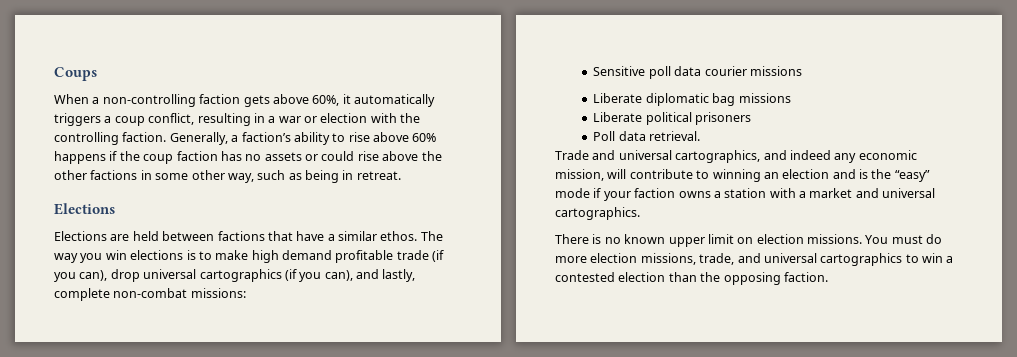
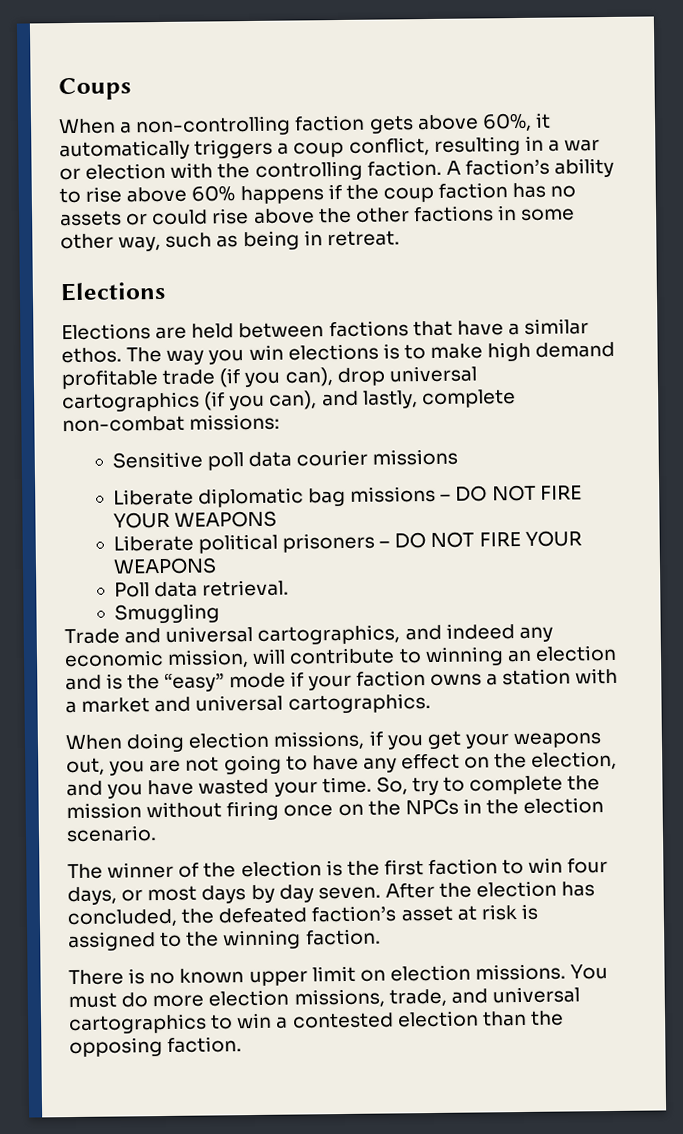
[169,132,239,145] Generally, a -> [445,160,461,175] A
[593,112,752,125] // Liberate political prisoners -> [440,484,582,502] [112,510,277,529] [112,530,582,554] [112,557,217,575] – DO NOT FIRE YOUR WEAPONS // Liberate political prisoners – DO NOT FIRE YOUR WEAPONS
(701, 136) none -> [113,603,220,624] // Smuggling
(640, 213) none -> [65,730,603,753] [66,750,618,776] [66,775,601,799] [66,797,605,821] [66,825,157,843] [67,857,609,880] [67,880,596,906] [67,903,538,928] [68,928,381,952] // When doing election missions, if you get your weapons out, you are not going to have any effect on the election, and you have wasted your time. So, try to complete the mission without firing once on the NPCs in the election scenario. // The winner of the election is the first faction to win four days, or most days by day seven. After the election has concluded, the defeated faction’s asset at risk is assigned to the winning faction.

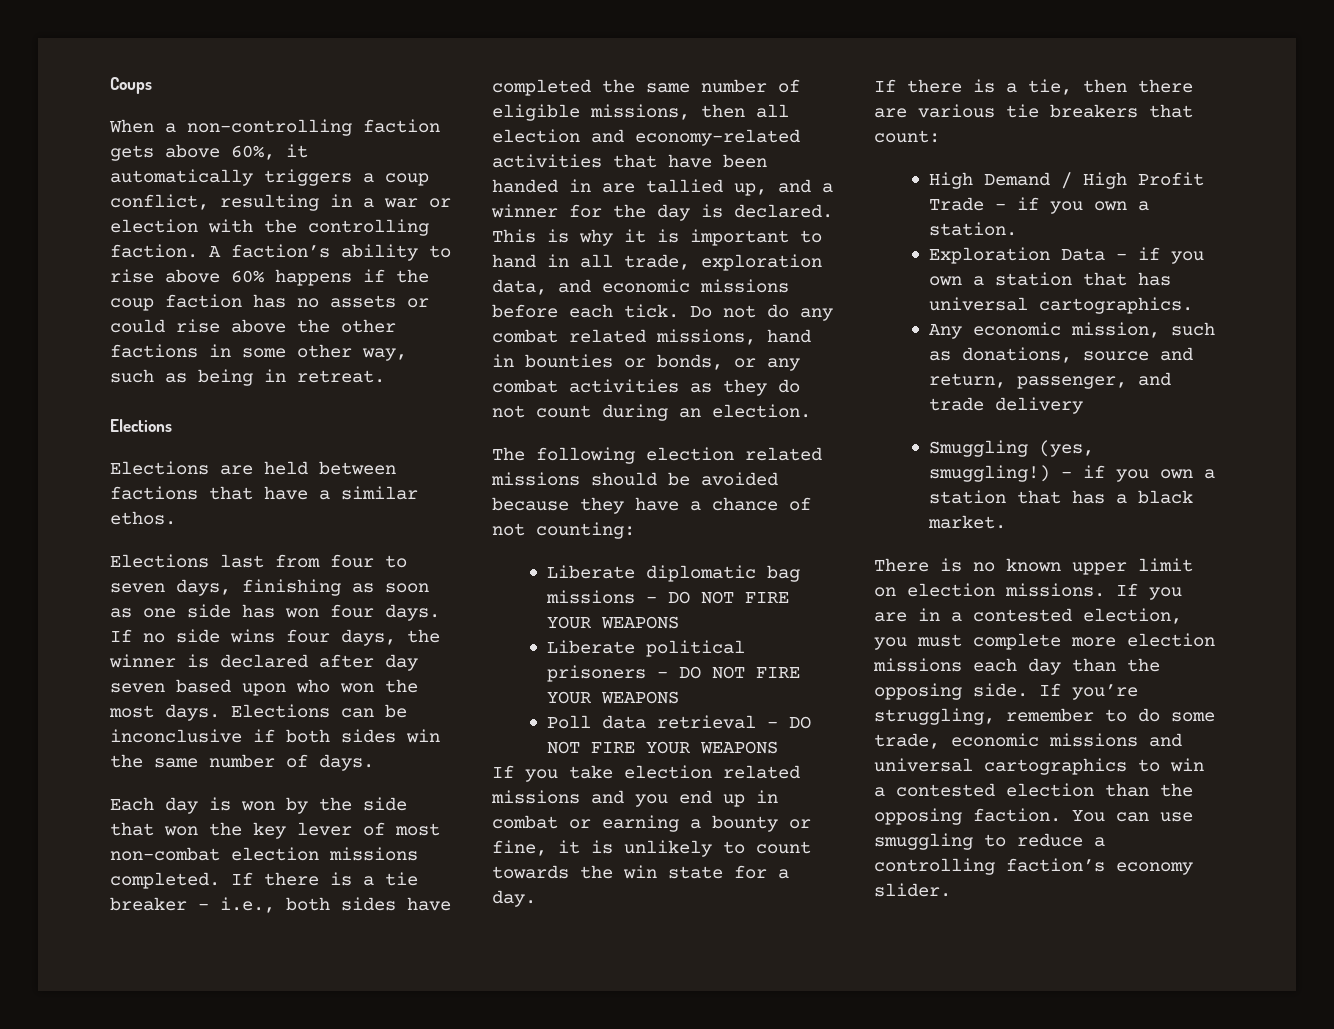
[126,341,616,365] [61,365,477,390] [62,389,516,413] [62,413,281,433] [111,448,459,471] The way you win elections is to make high demand profitable trade (if you can), drop universal cartographics (if you can), and lastly, complete non-combat missions: // Sensitive poll data courier missions -> [110,554,407,568] [110,579,429,596] [110,604,440,621] [110,629,440,646] [109,654,418,671] [110,679,418,696] [109,704,407,721] [110,729,440,743] [110,754,374,771] [110,797,407,814] [110,822,440,839] [110,847,418,861] [110,872,418,889] [110,897,451,913] [492,79,800,96] [492,104,789,121] [492,129,800,146] [492,154,767,168] [492,179,833,196] [491,204,833,221] [492,229,822,246] [492,254,822,271] [492,279,789,295] [492,304,833,321] [492,329,811,345] [492,354,800,371] [492,379,800,396] [492,404,811,421] [492,447,822,464] [491,472,778,486] [492,497,811,514] [492,522,635,539] // Elections last from four to seven days, finishing as soon as one side has won four days. If no side wins four days, the winner is declared after day seven based upon who won the most days. Elections can be inconclusive if both sides win the same number of days. // Each day is won by the side that won the key lever of most non-combat election missions completed. If there is a tie breaker – i.e., both sides have completed the same number of eligible missions, then all election and economy-related activities that have been handed in are tallied up, and a winner for the day is declared. This is why it is important to hand in all trade, exploration data, and economic missions before each tick. Do not do any combat related missions, hand in bounties or bonds, or any combat activities as they do not count during an election. // The following election related missions should be avoided because they have a chance of not counting:
[202,579,290,597] [113,603,220,624] [64,623,553,645] [64,644,617,668] [65,667,619,692] [65,693,431,714] [65,730,603,753] [66,750,618,776] [66,775,601,799] [66,797,605,821] [66,825,157,843] [67,857,609,880] [67,880,596,906] [67,903,538,928] [68,928,381,952] retrieval. // Smuggling // Trade and universal cartographics, and indeed any economic mission, will contribute to winning an election and is the “easy” mode if your faction owns a station with a market and universal cartographics. // When doing election missions, if you get your weapons out, you are not going to have any effect on the election, and you have wasted your time. So, try to complete the mission without firing once on the NPCs in the election scenario. // The winner of the election is the first faction to win four days, or most days by day seven. After the election has concluded, the defeated faction’s asset at risk is assigned to the winning faction. -> [656,715,811,729] [546,741,778,754] [492,765,800,782] [491,790,778,807] [492,815,811,832] [492,840,811,857] [492,865,789,879] [492,890,536,907] [874,79,1193,95] [874,104,1193,118] [874,130,940,143] [928,172,1204,189] [928,197,1149,214] [928,222,1017,236] [928,247,1204,264] [928,272,1171,286] [928,297,1193,314] [928,322,1215,339] [928,347,1193,363] [928,372,1171,389] [928,397,1083,414] [928,440,1094,457] [928,465,1215,482] [928,490,1193,504] [927,515,1006,529] retrieval – DO NOT FIRE YOUR WEAPONS // If you take election related missions and you end up in combat or earning a bounty or fine, it is unlikely to count towards the win state for a day. // If there is a tie, then there are various tie breakers that count: // High Demand / High Profit Trade – if you own a station. // Exploration Data – if you own a station that has universal cartographics. // Any economic mission, such as donations, source and return, passenger, and trade delivery // Smuggling (yes, smuggling!) – if you own a station that has a black market.
[570,964,609,980] [68,988,447,1009] You must do more election missions, trade, -> [1116,583,1182,600] [874,608,1182,624] [874,633,1215,650] [873,658,1160,675] [874,683,1138,700] [874,708,1215,725] [874,733,1138,749] If you are in a contested election, you must complete more election missions each day than the opposing side. If you’re struggling, remember to do some trade, economic missions
(243, 1044) none -> [1072,810,1193,822] [874,833,1105,850] [874,858,1193,875] [874,883,951,897] You can use smuggling to reduce a controlling faction’s economy slider.

